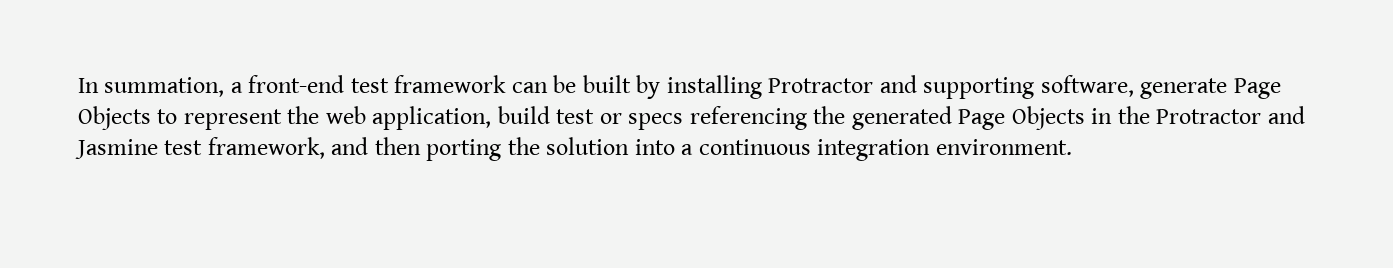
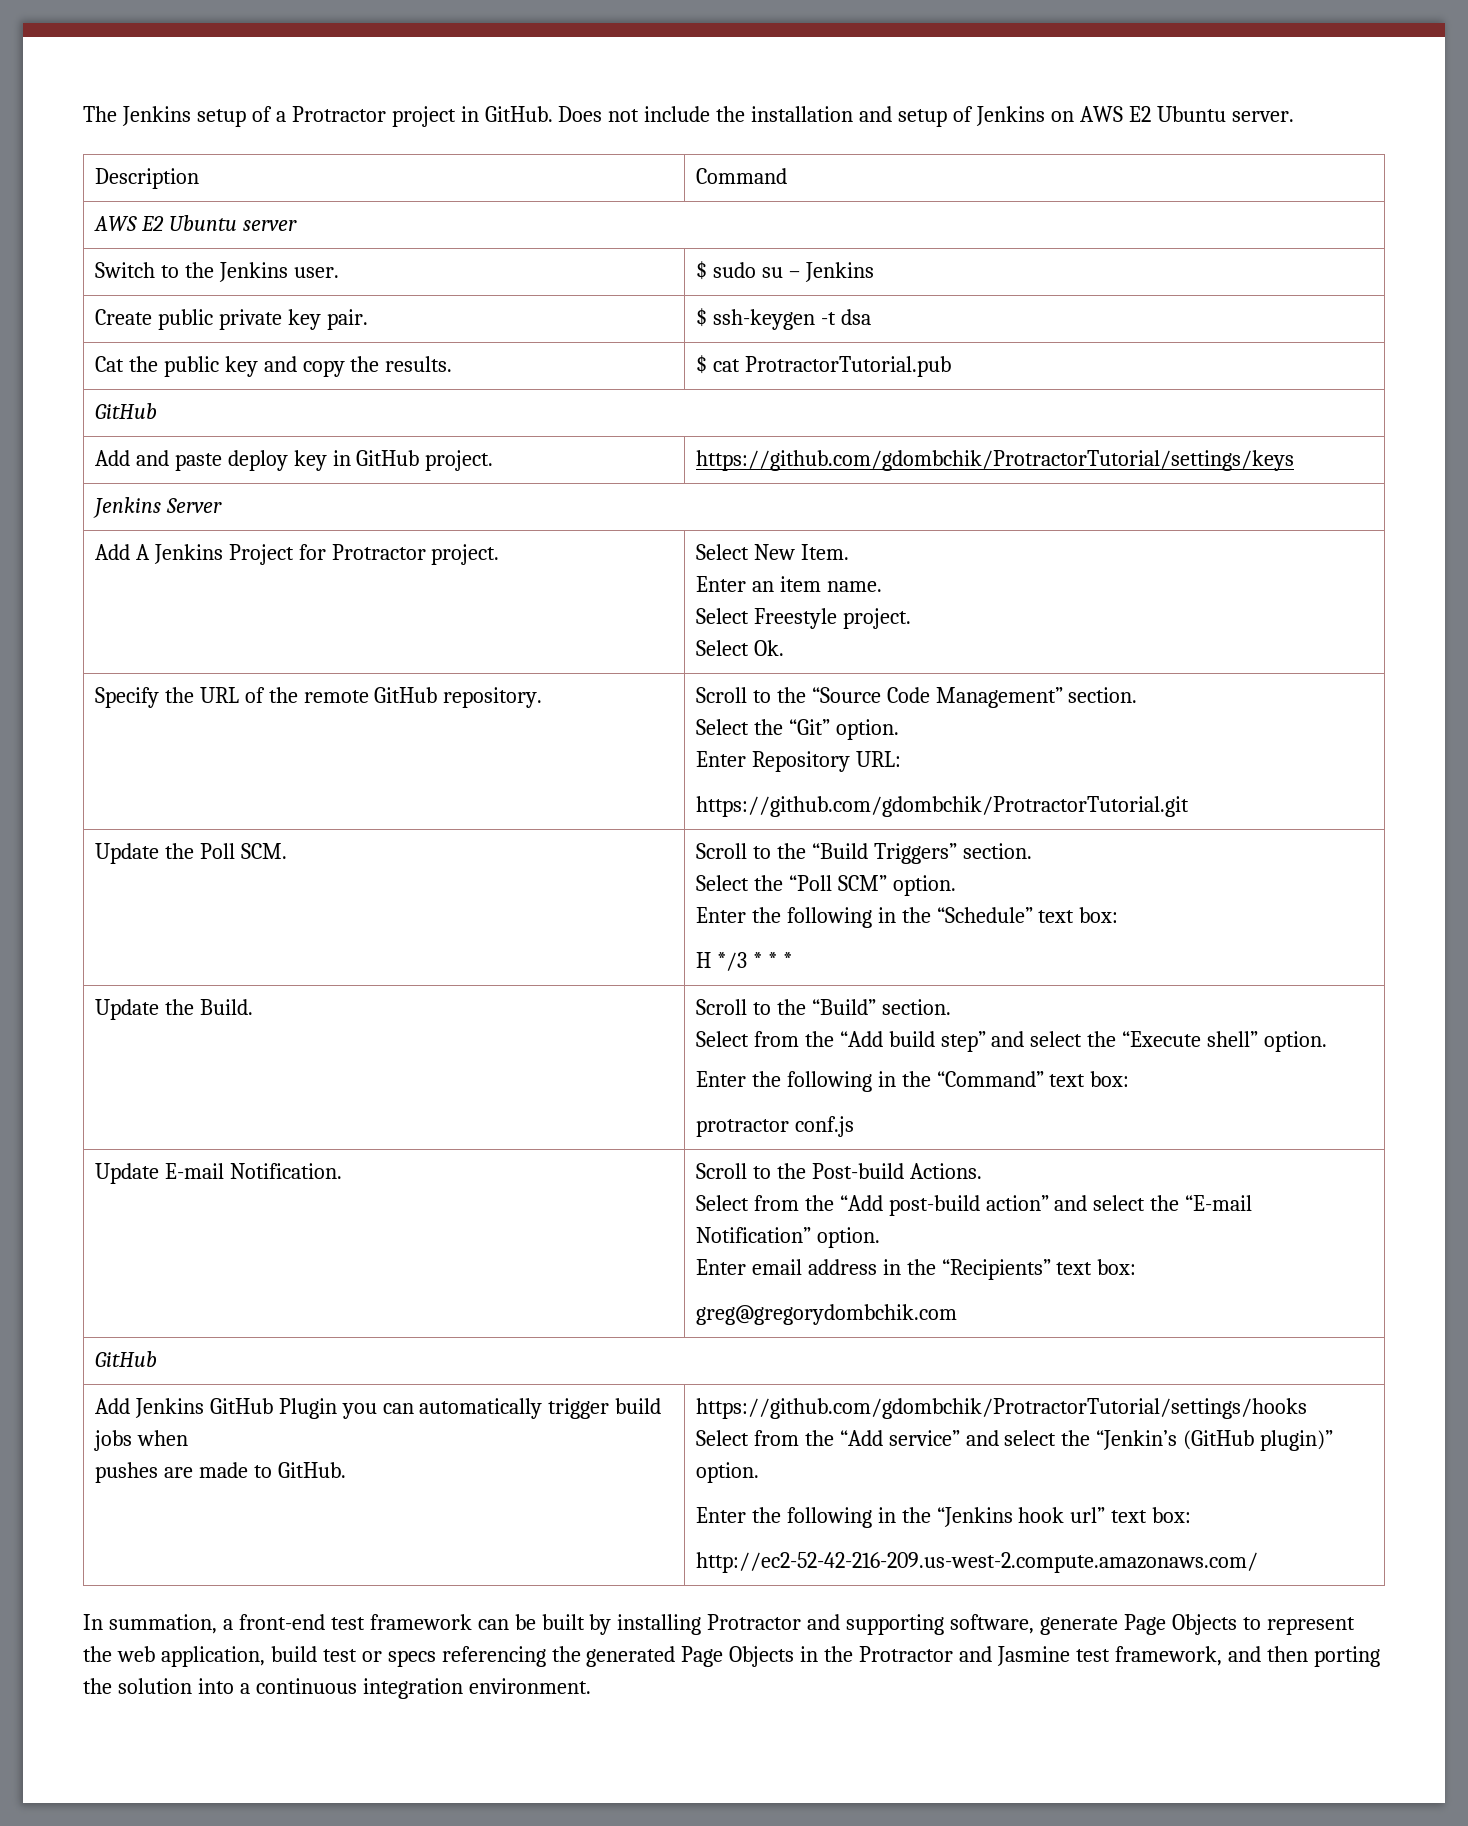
(78, 85) none -> [83,106,1294,127] [94,168,199,189] [695,168,787,184] [93,215,297,231] [94,262,339,282] [695,261,874,282] [94,309,368,330] [695,308,871,330] [94,356,453,377] [695,355,951,377] [94,403,157,419] [94,450,494,471] [695,450,1294,471] [92,497,222,518] [94,544,500,565] [695,544,849,560] [695,576,882,592] [695,608,911,629] [695,640,784,656] [94,687,543,708] [695,687,1138,708] [695,719,899,740] [695,751,901,772] [695,796,1189,817] [94,843,287,864] [695,843,1032,864] [695,875,956,896] [695,907,1119,928] [695,952,792,971] [94,999,253,1020] [695,999,951,1015] [695,1031,1328,1052] [695,1071,1130,1092] [695,1116,854,1137] [94,1163,342,1184] [695,1163,982,1179] [695,1195,1253,1216] [695,1227,880,1248] [695,1259,1137,1280] [695,1304,957,1325] [94,1351,157,1367] [94,1398,662,1419] [93,1430,188,1451] [94,1462,346,1483] [695,1398,1307,1419] [695,1430,1334,1451] [695,1462,759,1483] [695,1507,1192,1528] [695,1552,1258,1573] The Jenkins setup of a Protractor project in GitHub. Does not include the installation and setup of Jenkins on AWS E2 Ubuntu server. // Description | Command // AWS E2 Ubuntu server // Switch to the Jenkins user. | $ sudo su – Jenkins // Create public private key pair. | $ ssh-keygen -t dsa // Cat the public key and copy the results. | $ cat ProtractorTutorial.pub // GitHub // Add and paste deploy key in GitHub project. | https://github.com/gdombchik/ProtractorTutorial/settings/keys // Jenkins Server // Add A Jenkins Project for Protractor project. | Select New Item. // Enter an item name. // Select Freestyle project. // Select Ok. // Specify the URL of the remote GitHub repository. | Scroll to the “Source Code Management” section. // Select the “Git” option. // Enter Repository URL: // https://github.com/gdombchik/ProtractorTutorial.git // Update the Poll SCM. | Scroll to the “Build Triggers” section. // Select the “Poll SCM” option. // Enter the following in the “Schedule” text box: // H */3 * * * // Update the Build. | Scroll to the “Build” section. // Select from the “Add build step” and select the “Execute shell” option. // Enter the following in the “Command” text box: // protractor conf.js // Update E-mail Notification. | Scroll to the Post-build Actions. // Select from the “Add post-build action” and select the “E-mail Notification” option. // Enter email address in the “Recipients” text box: // greg@gregorydombchik.com // GitHub // Add Jenkins GitHub Plugin you can automatically trigger build jobs when // pushes are made to GitHub. | https://github.com/gdombchik/ProtractorTutorial/settings/hooks // Select from the “Add service” and select the “Jenkin’s (GitHub plugin)” option. // Enter the following in the “Jenkins hook url” text box: // http://ec2-52-42-216-209.us-west-2.compute.amazonaws.com/ //

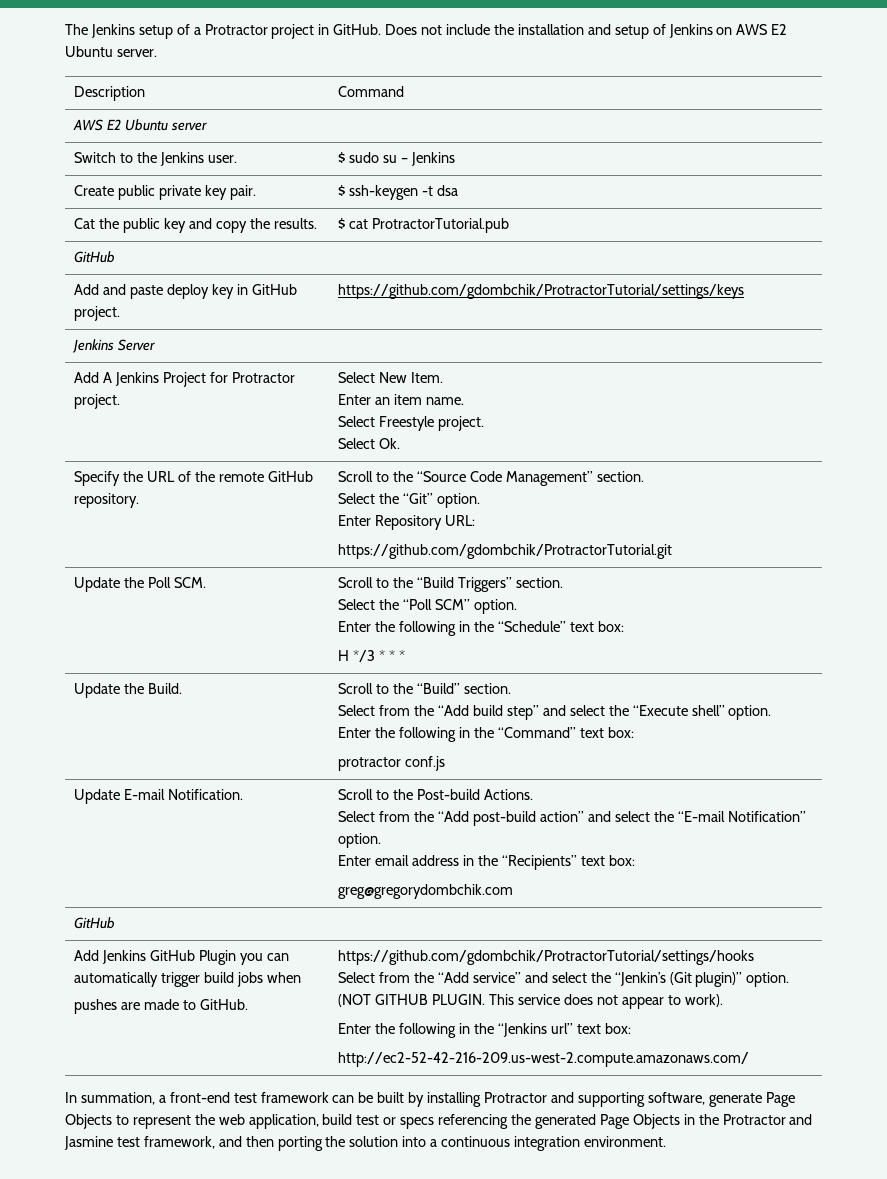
[1183,1430,1255,1450] (GitHub -> [669,972,692,985] (Git
(759, 1472) none -> [338,994,723,1009] (NOT GITHUB PLUGIN. This service does not appear to work).
[1018,1507,1065,1523] hook -> (547, 1030) none

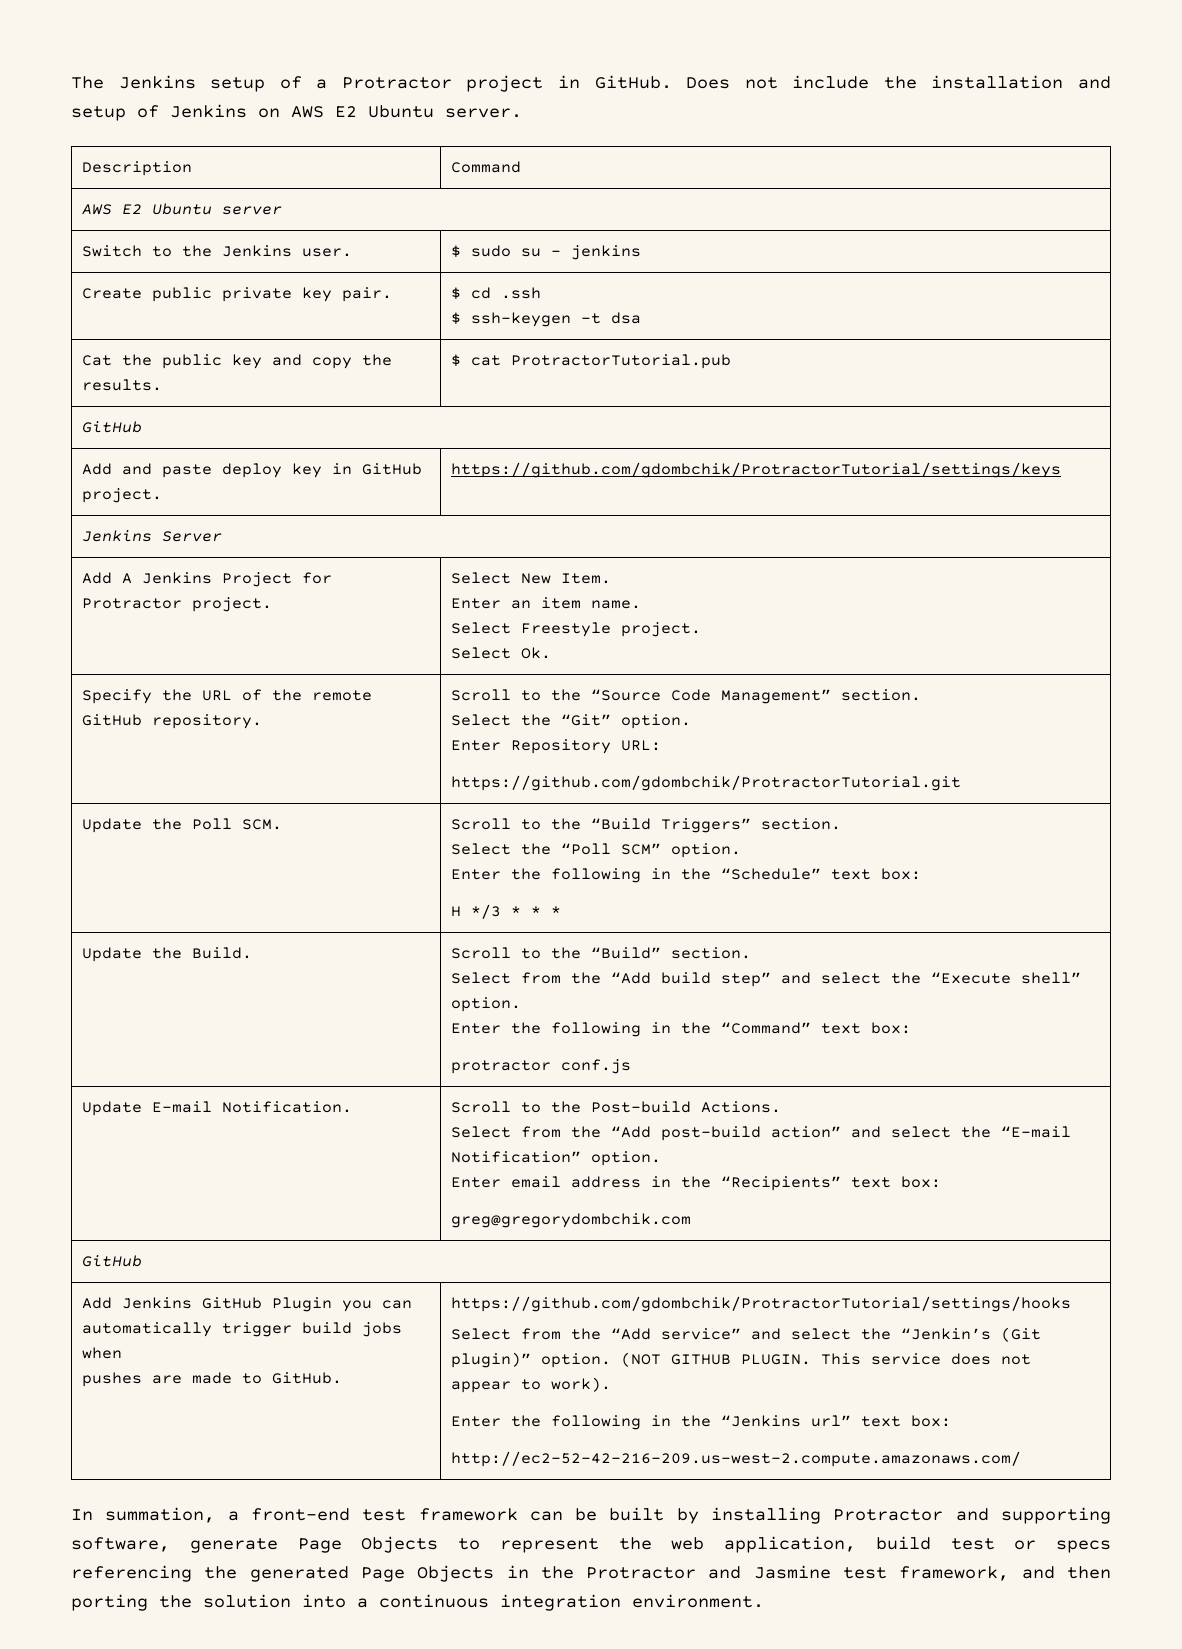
[411,152,456,166] Jenkins -> [571,245,642,260] jenkins
(346, 190) none -> [471,287,542,299] [451,312,462,325] cd .ssh // $

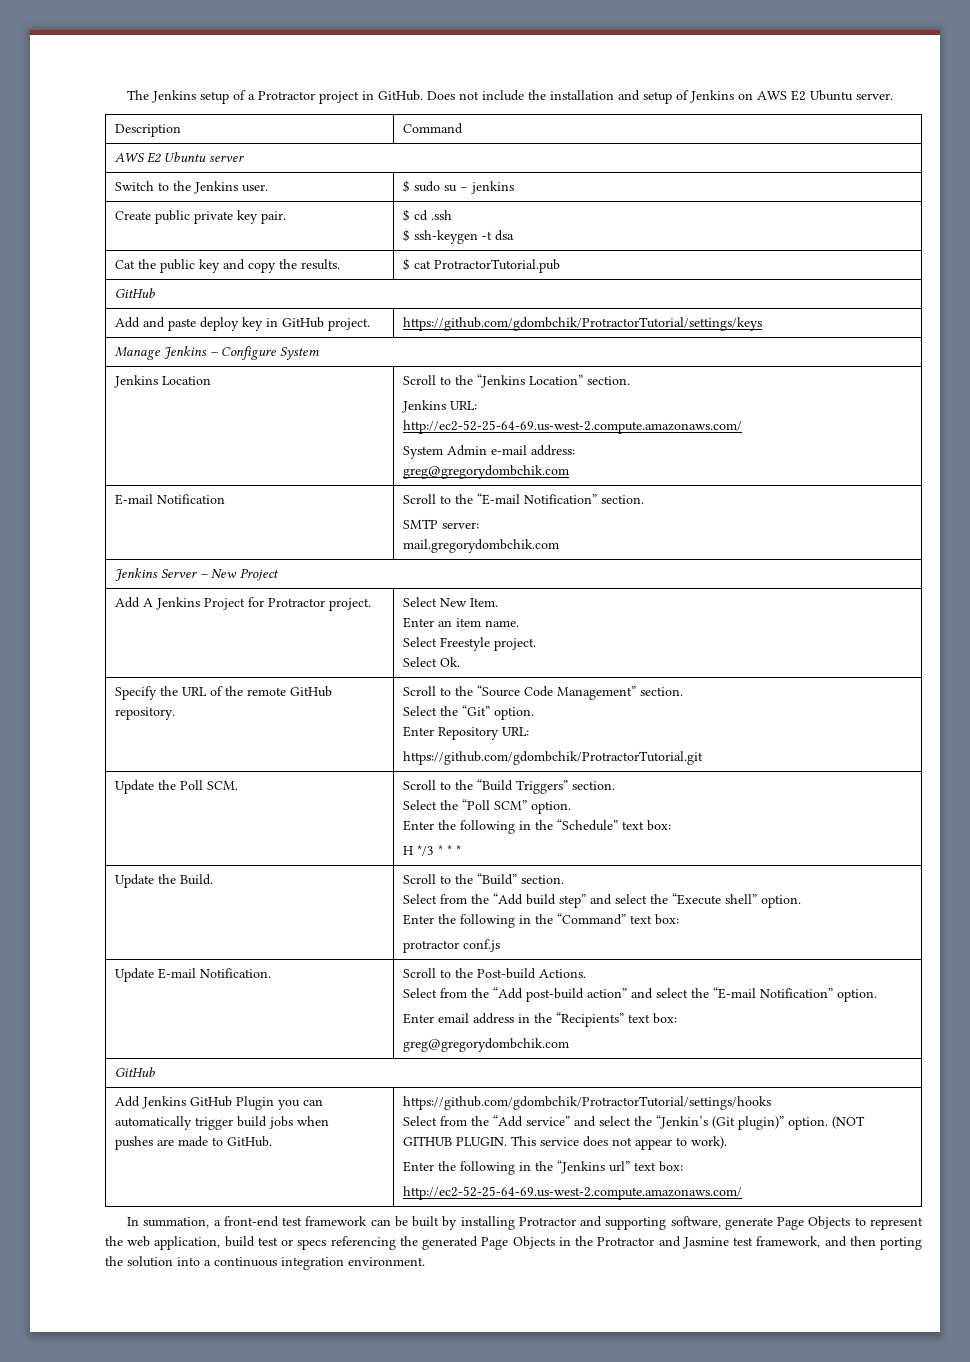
(1062, 470) none -> [115,346,320,360] [114,375,212,388] [403,374,631,388] [402,400,478,413] [403,420,743,434] [403,445,576,459] [403,465,570,479] [115,494,226,505] [403,493,645,505] [403,519,480,529] [403,539,560,553] // Manage Jenkins – Configure System // Jenkins Location | Scroll to the “Jenkins Location” section. // Jenkins URL: // http://ec2-52-25-64-69.us-west-2.compute.amazonaws.com/ // System Admin e-mail address: // greg@gregorydombchik.com // E-mail Notification | Scroll to the “E-mail Notification” section. // SMTP server: // mail.gregorydombchik.com
(223, 536) none -> [200,568,280,581] – New Project
[451,1451,1022,1467] http://ec2-52-42-216-209.us-west-2.compute.amazonaws.com/ -> [403,1186,743,1200] http://ec2-52-25-64-69.us-west-2.compute.amazonaws.com/

